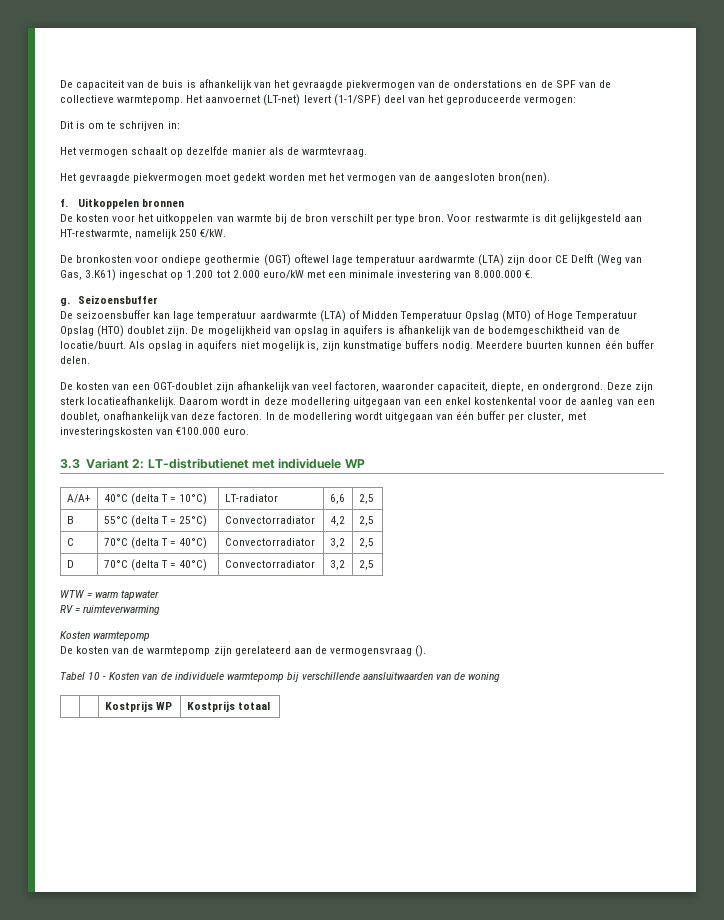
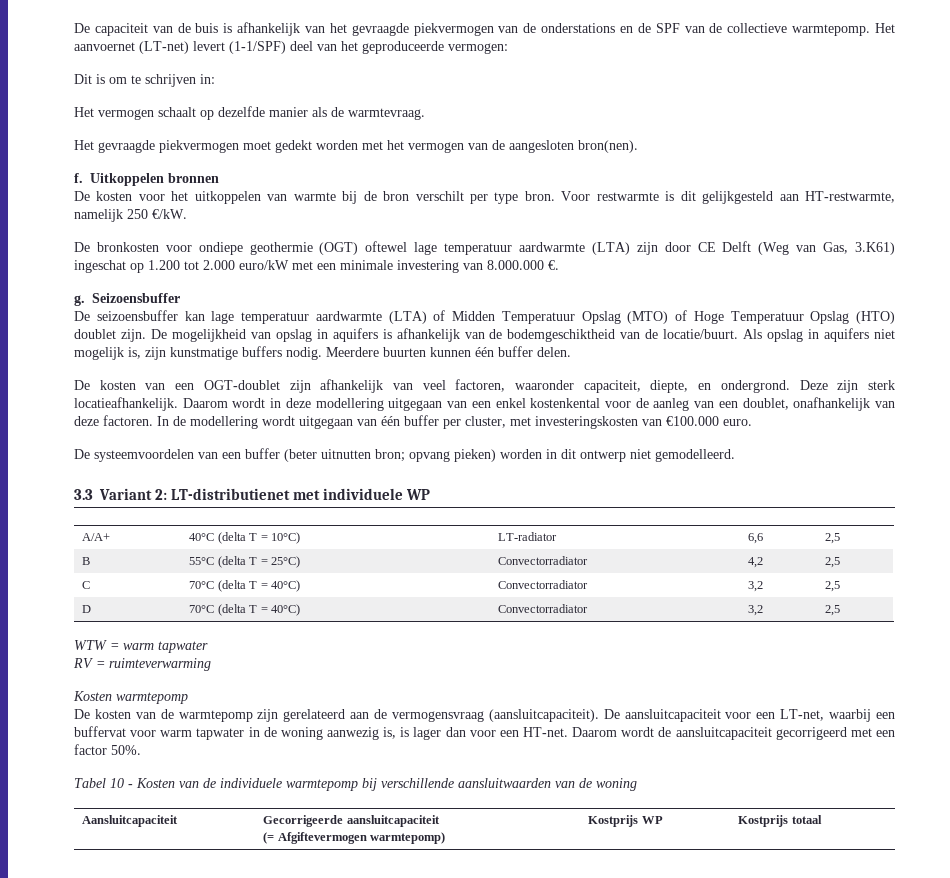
(250, 431) none -> [74,448,735,462] // De systeemvoordelen van een buffer (beter uitnutten bron; opvang pieken) worden in dit ontwerp niet gemodelleerd.
[415,645,427,657] (). -> [488,709,895,722] [74,726,895,740] [74,744,141,755] (aansluitcapaciteit). De aansluitcapaciteit voor een LT-net, waarbij een buffervat voor warm tapwater in de woning aanwezig is, is lager dan voor een HT-net. Daarom wordt de aansluitcapaciteit gecorrigeerd met een factor 50%.
(501, 677) | -> [82,815,179,827] [263,815,440,827] [263,832,446,844] Aansluitcapaciteit | Gecorrigeerde aansluitcapaciteit // (= Afgiftevermogen warmtepomp)

